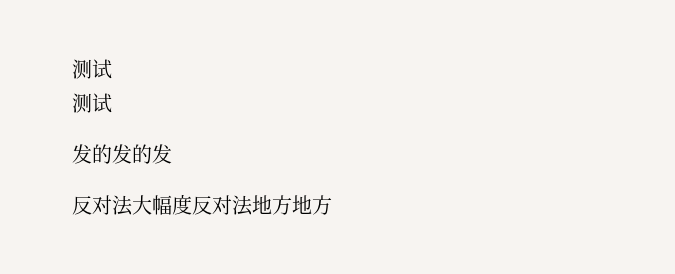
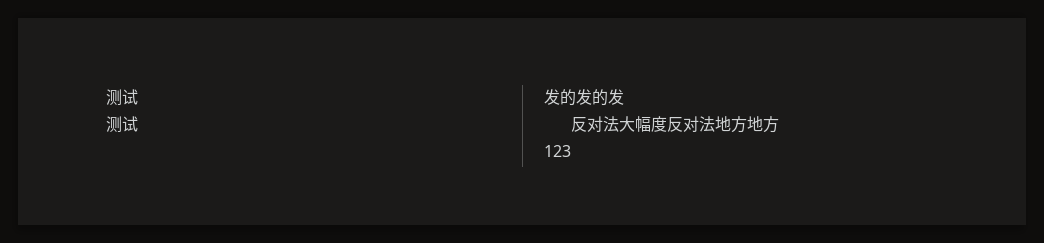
(332, 205) none -> [544,145,571,157] // 123

